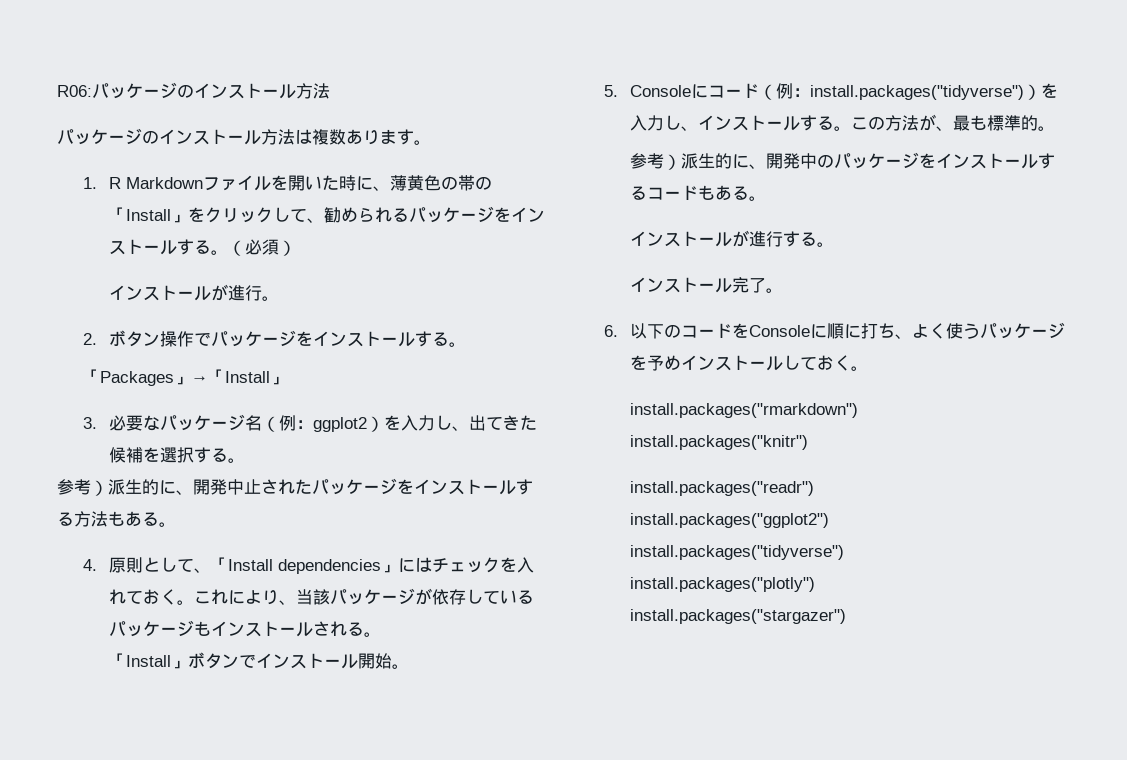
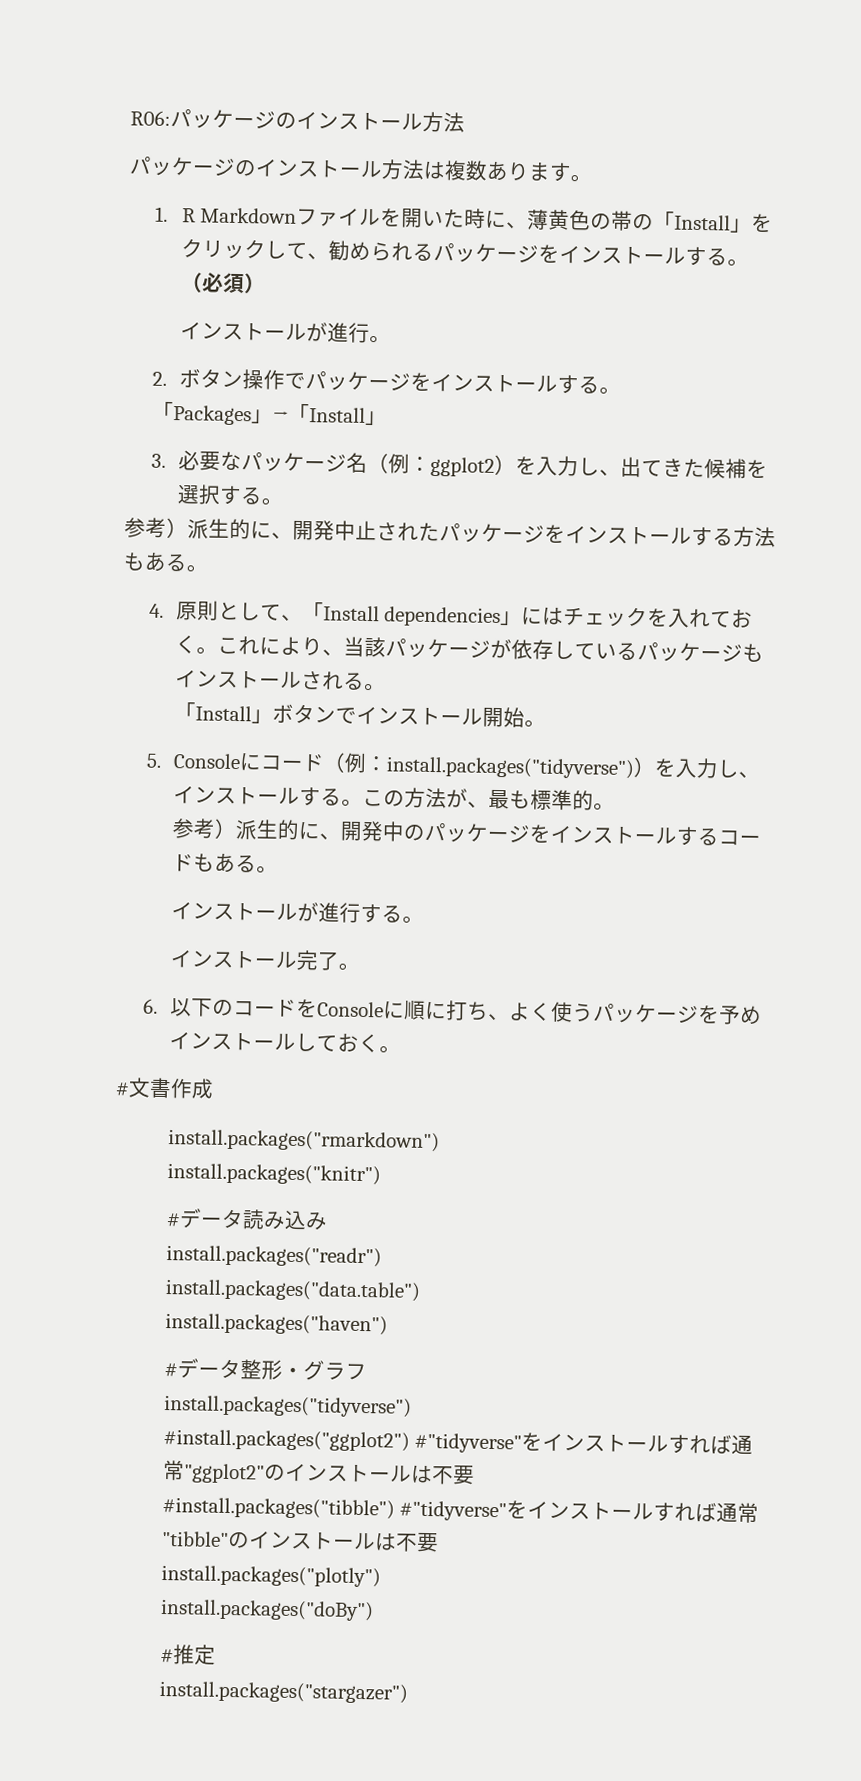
(869, 368) none -> [115,1077,214,1099] // #文書作成
[630,481,815,496] [630,513,830,528] [630,545,845,560] [630,577,816,592] install.packages("readr") // install.packages("ggplot2") // install.packages("tidyverse") // install.packages("plotly") -> [165,1208,328,1231] [165,1245,382,1268] [164,1279,421,1302] [164,1313,388,1336] [163,1358,367,1381] [163,1395,412,1418] [162,1428,754,1455] [162,1459,475,1485] [161,1496,760,1524] [161,1530,439,1553] [160,1564,381,1588] [159,1598,374,1622] [159,1644,216,1665] #データ読み込み // install.packages("readr") // install.packages("data.table") // install.packages("haven") // #データ整形・グラフ // install.packages("tidyverse") // #install.packages("ggplot2") #"tidyverse"をインストールすれば通常"ggplot2"のインストールは不要 // #install.packages("tibble") #"tidyverse"をインストールすれば通常"tibble"のインストールは不要 // install.packages("plotly") // install.packages("doBy") // #推定

